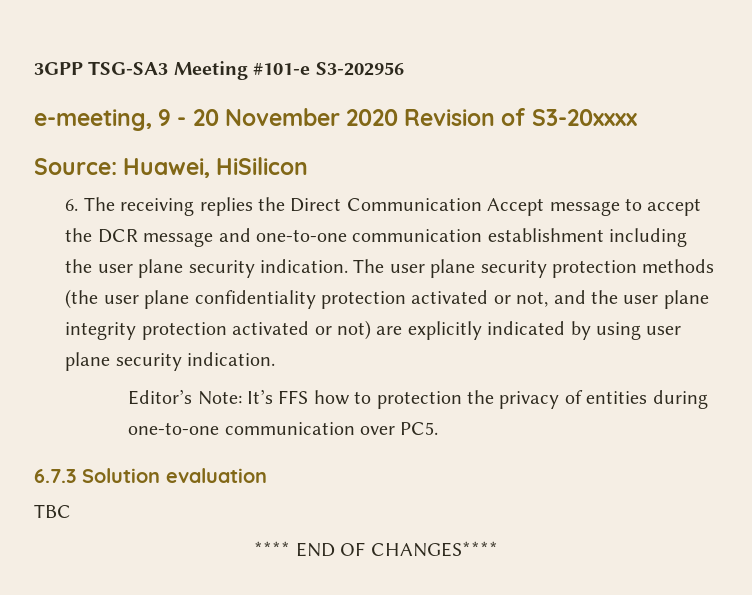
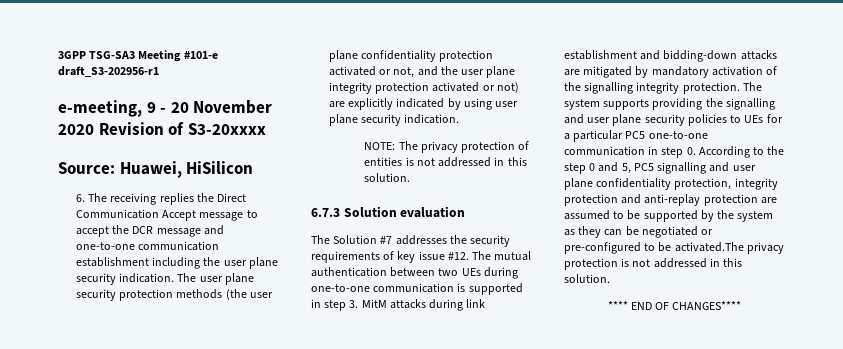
[315,62,404,76] S3-202956 -> [58,66,159,77] draft_S3-202956-r1
[128,389,708,409] [128,422,439,435] [34,468,267,483] [34,504,71,518] Editor’s Note: It’s FFS how to protection the privacy of entities during one-to-one communication over PC5. // 6.7.3 Solution evaluation // TBC -> [364,141,530,153] [364,157,527,167] [364,173,411,182] [311,206,466,218] [311,235,511,247] [311,251,532,263] [311,267,518,279] [311,283,523,295] [311,299,486,311] [564,50,777,62] [564,66,778,78] [564,82,762,94] [564,98,775,110] [564,114,783,126] [564,130,708,142] [564,146,785,158] [564,162,756,174] [564,178,778,190] [564,194,777,206] [564,210,774,222] [564,226,714,238] [564,242,784,254] [564,258,743,270] [564,274,610,283] NOTE: The privacy protection of entities is not addressed in this solution. // 6.7.3 Solution evaluation // The Solution #7 addresses the security requirements of key issue #12. The mutual authentication between two UEs during one-to-one communication is supported in step 3. MitM attacks during link establishment and bidding-down attacks are mitigated by mandatory activation of the signalling integrity protection. The system supports providing the signalling and user plane security policies to UEs for a particular PC5 one-to-one communication in step 0. According to the step 0 and 5, PC5 signalling and user plane confidentiality protection, integrity protection and anti-replay protection are assumed to be supported by the system as they can be negotiated or pre-configured to be activated.The privacy protection is not addressed in this solution.

